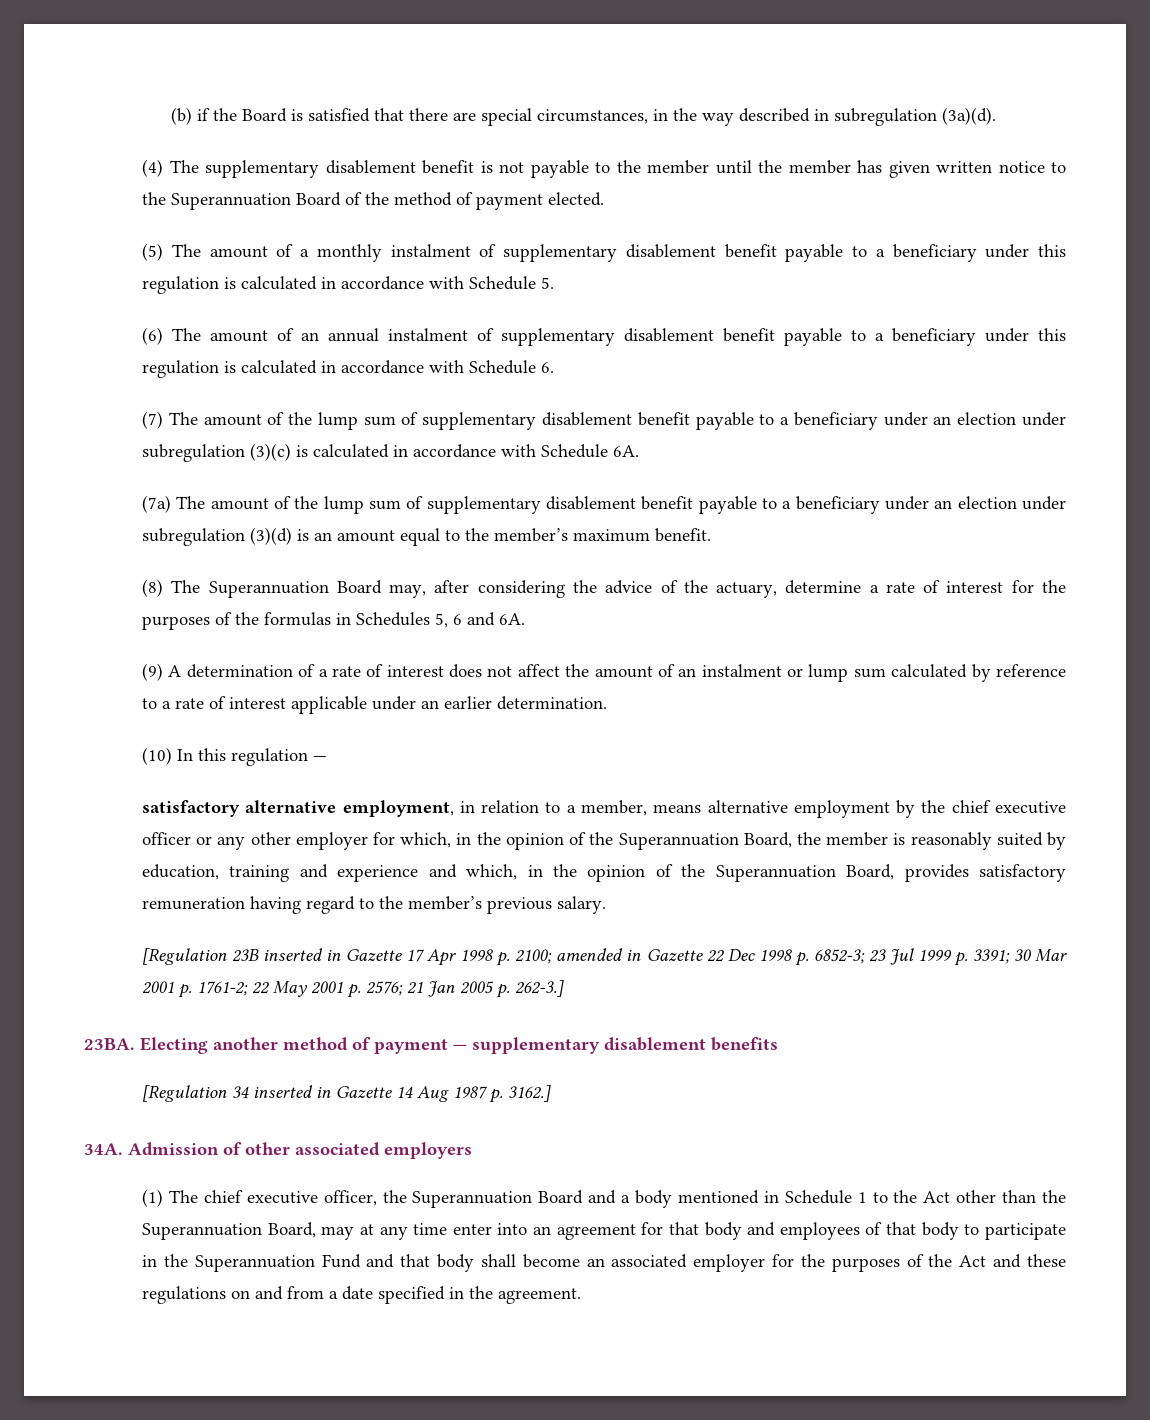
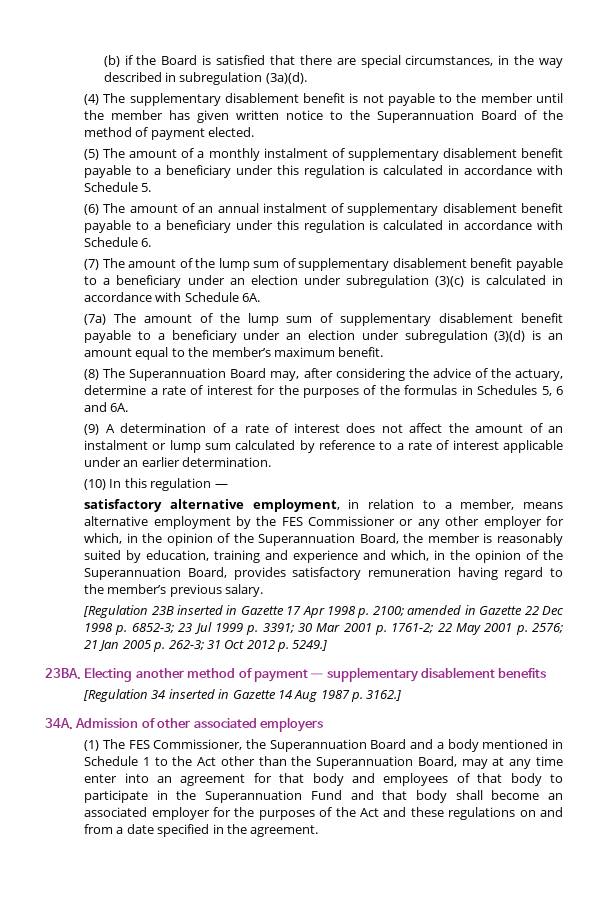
[951,800,1066,814] [142,832,192,845] chief executive officer -> [281,516,396,526] FES Commissioner
[515,980,565,997] 262-3.] -> [168,640,328,652] 262-3; 31 Oct 2012 p. 5249.]
[203,1190,377,1206] chief executive officer, -> [128,739,243,750] FES Commissioner,

